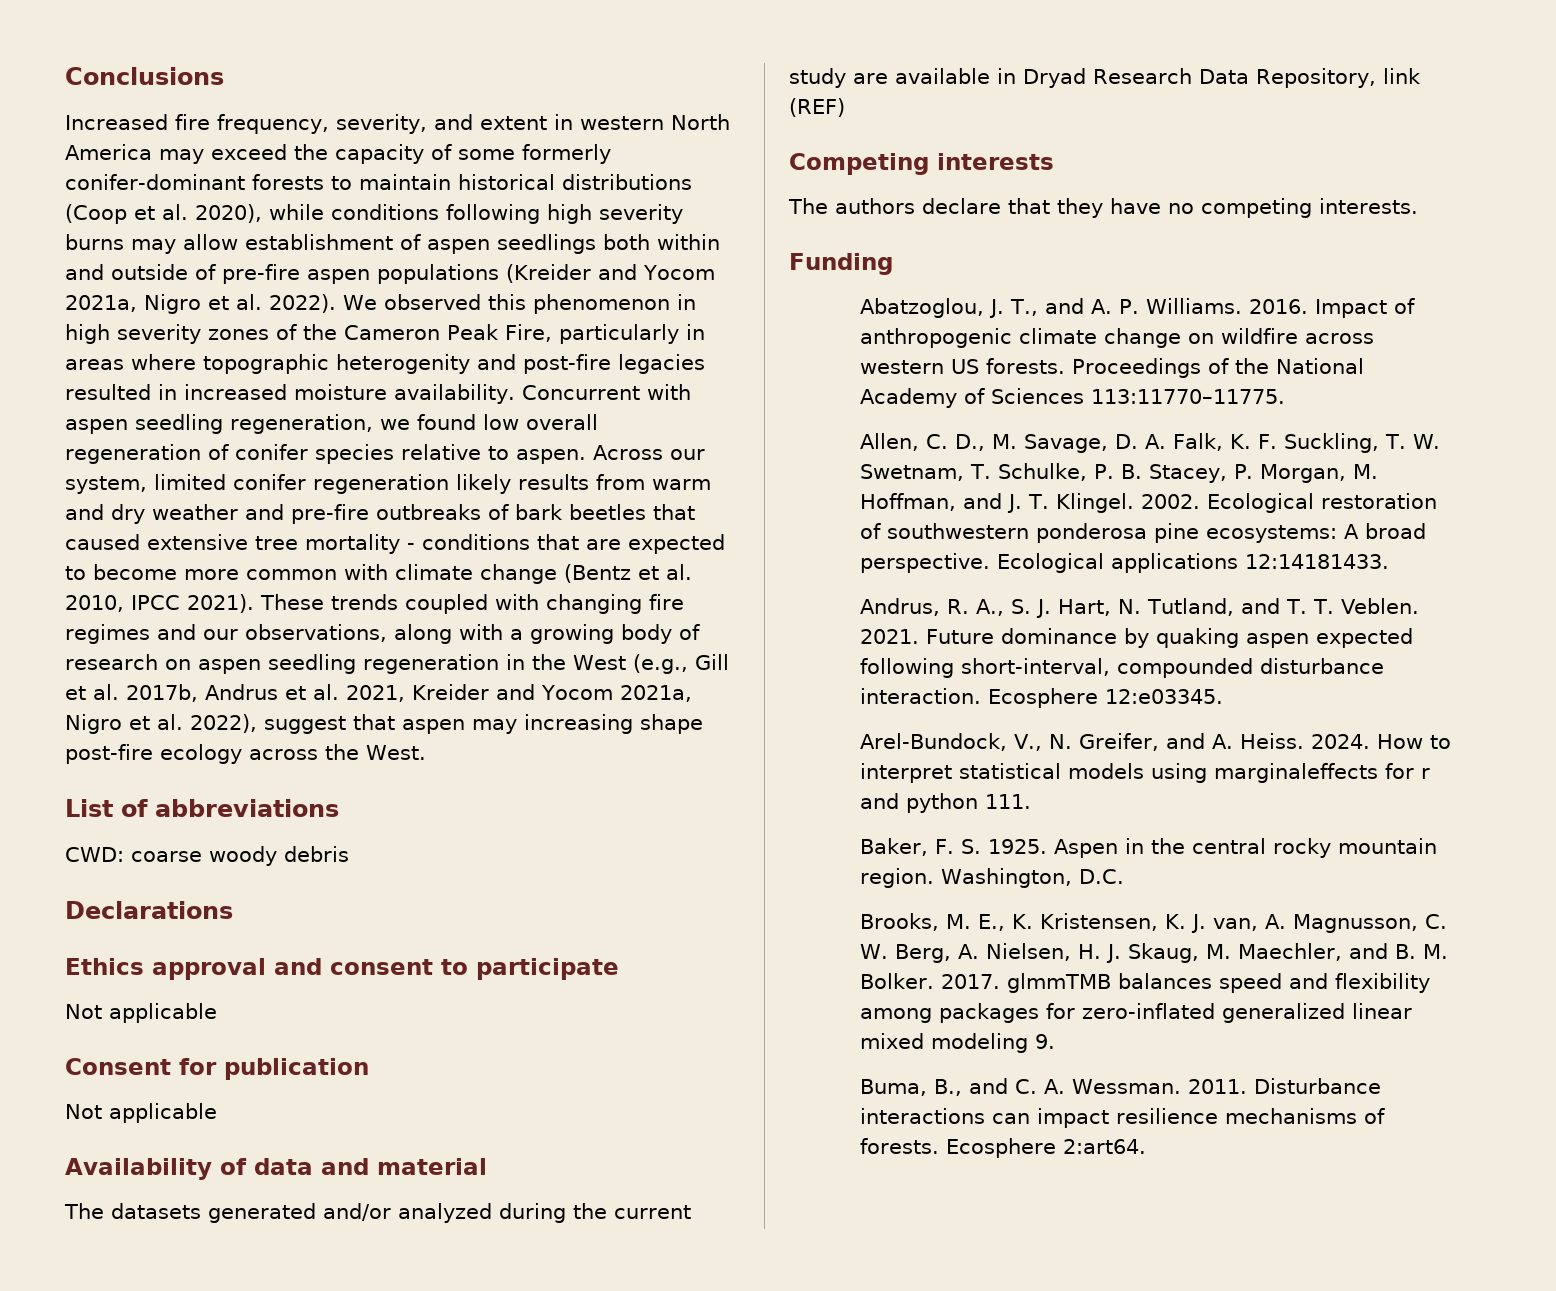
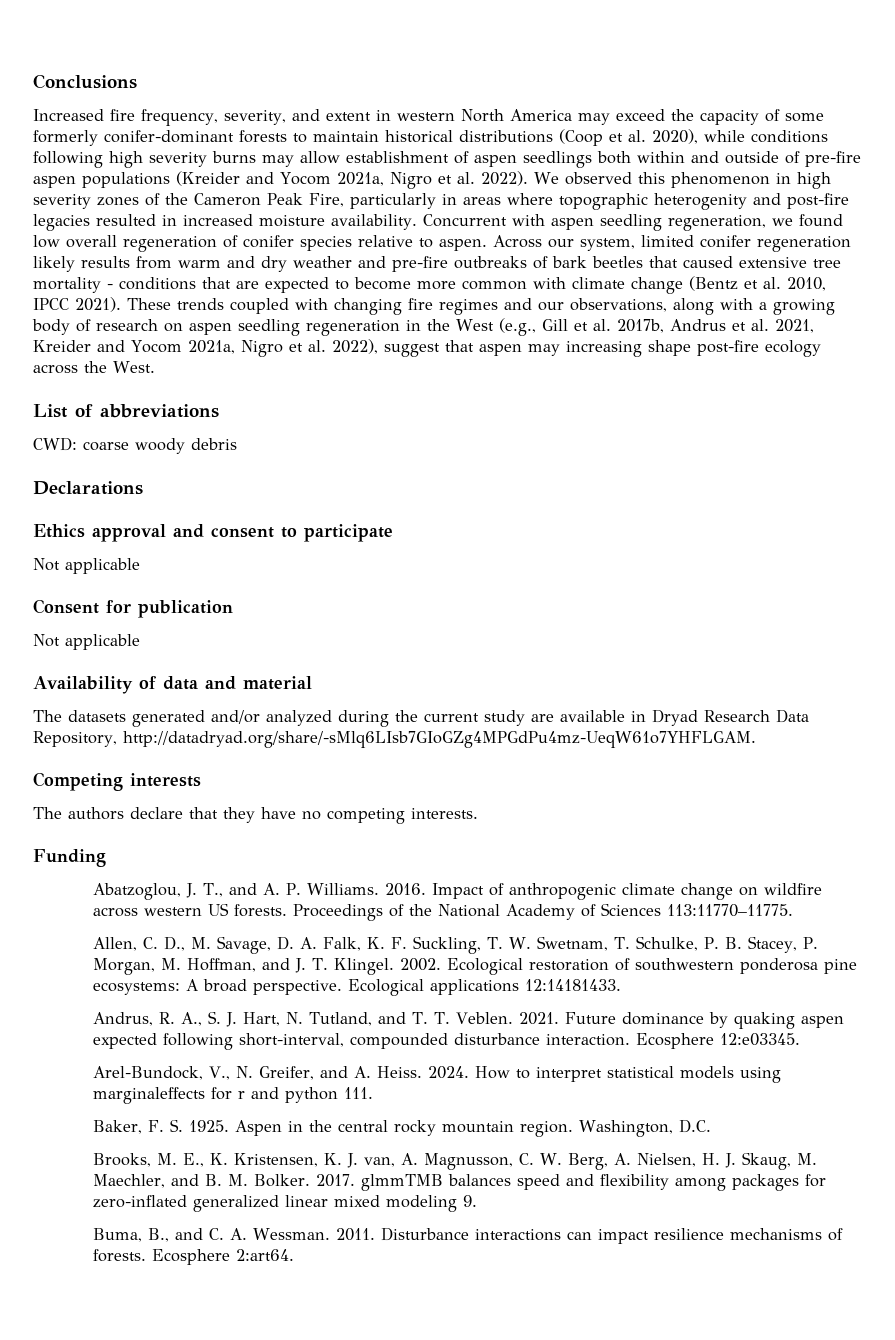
[1382,68,1421,84] [789,98,845,117] link (REF) -> [122,731,756,748] http://datadryad.org/share/-sMlq6LIsb7GIoGZg4MPGdPu4mz-UeqW61o7YHFLGAM.

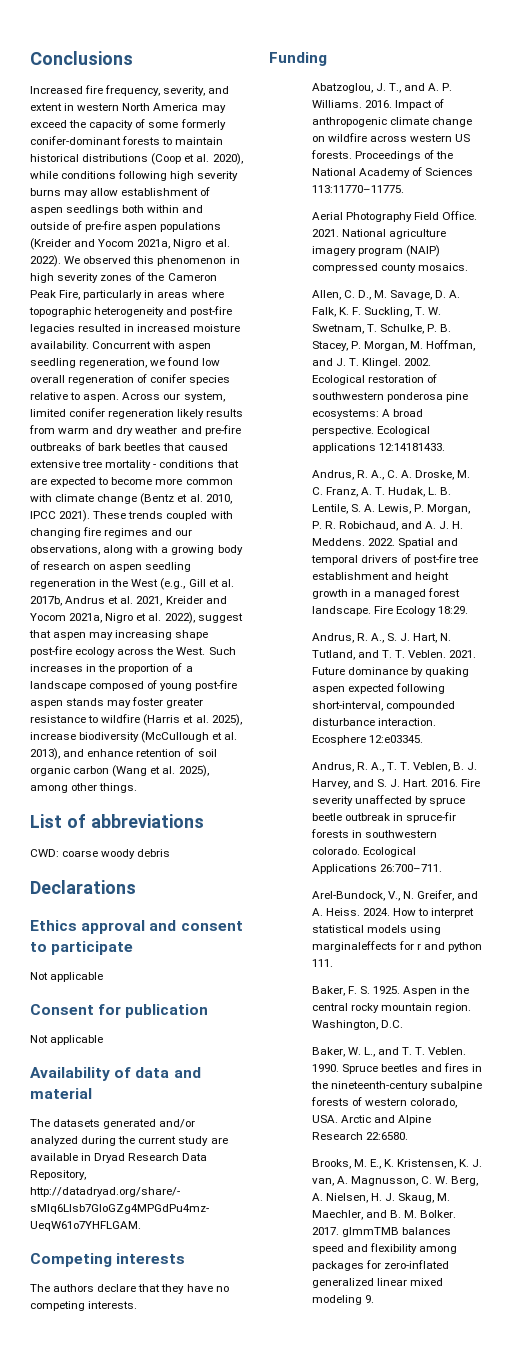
[654,193,747,210] heterogenity -> [94,307,165,317] heterogeneity
(155, 367) none -> [208,647,236,655] [30,663,193,674] [30,680,238,691] [30,697,204,708] [30,714,242,726] [30,731,238,743] [30,748,217,760] [30,765,209,777] [30,783,138,793] Such increases in the proportion of a landscape composed of young post-fire aspen stands may foster greater resistance to wildfire (Harris et al. 2025), increase biodiversity (McCullough et al. 2013), and enhance retention of soil organic carbon (Wang et al. 2025), among other things.
(793, 910) none -> [311,211,478,222] [311,229,446,239] [311,245,440,257] [311,263,468,273] // Aerial Photography Field Office. 2021. National agriculture imagery program (NAIP) compressed county mosaics.
(621, 985) none -> [311,470,471,480] [311,487,452,497] [311,504,471,514] [311,521,464,531] [311,538,459,548] [310,554,479,565] [311,572,449,582] [311,588,461,599] [311,606,469,616] // Andrus, R. A., C. A. Droske, M. C. Franz, A. T. Hudak, L. B. Lentile, S. A. Lewis, P. Morgan, P. R. Robichaud, and A. J. H. Meddens. 2022. Spatial and temporal drivers of post-fire tree establishment and height growth in a managed forest landscape. Fire Ecology 18:29.
(800, 1039) none -> [311,762,478,772] [311,779,481,789] [311,795,466,806] [311,812,457,823] [310,829,437,838] [311,847,416,857] [311,864,442,874] // Andrus, R. A., T. T. Veblen, B. J. Harvey, and S. J. Hart. 2016. Fire severity unaffected by spruce beetle outbreak in spruce-fir forests in southwestern colorado. Ecological Applications 26:700–711.
(711, 1126) none -> [311,1047,467,1057] [311,1063,483,1074] [310,1081,482,1091] [310,1097,458,1108] [311,1115,432,1125] [311,1132,408,1140] // Baker, W. L., and T. T. Veblen. 1990. Spruce beetles and fires in the nineteenth-century subalpine forests of western colorado, USA. Arctic and Alpine Research 22:6580.
[92,1227,843,1244] [92,1249,294,1265] // Buma, B., and C. A. Wessman. 2011. Disturbance interactions can impact resilience mechanisms of forests. Ecosphere 2:art64. -> (374, 1299) none

